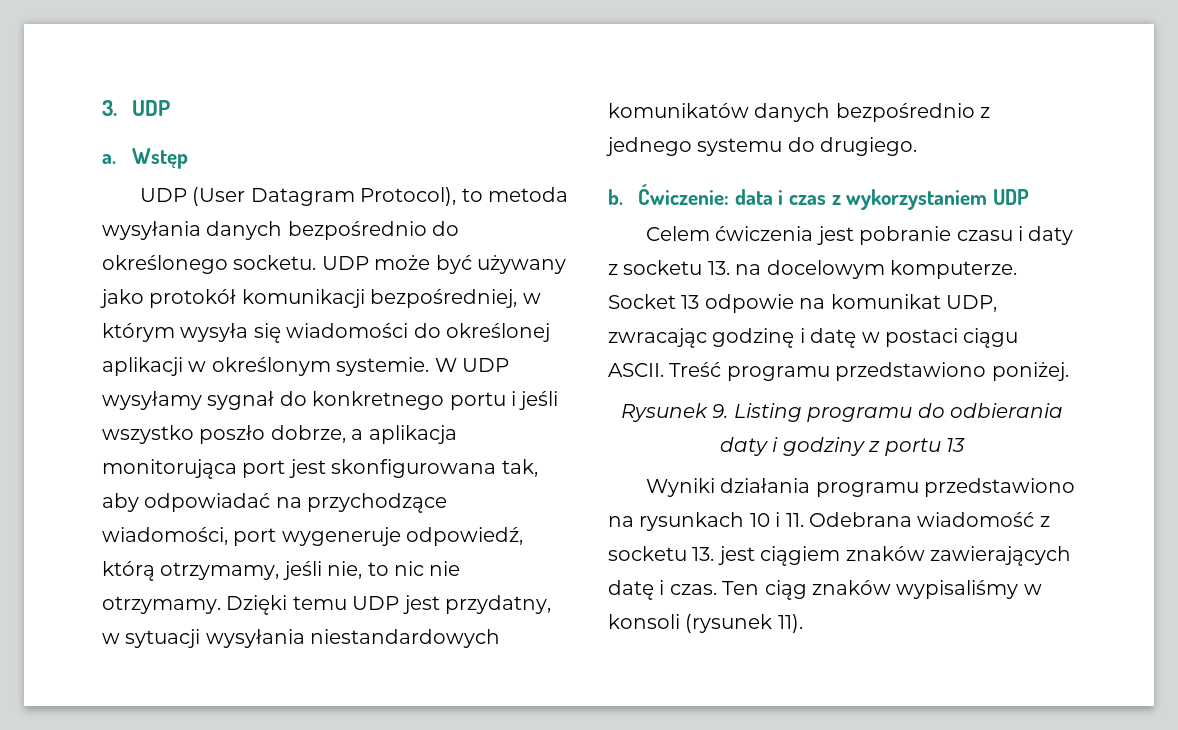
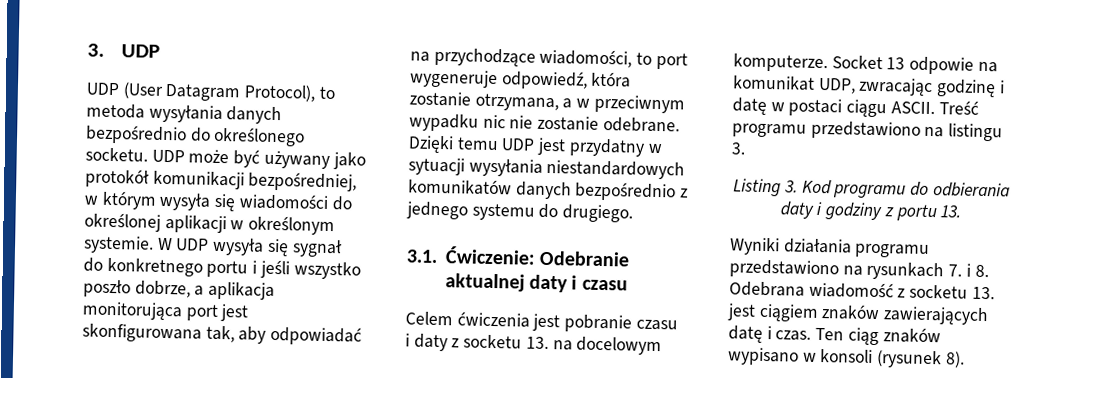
[102,148,189,169] // a. Wstęp -> (161, 51) none
[102,391,202,410] wysyłamy -> [212,237,289,257] wysyła się
(228, 536) none -> [636,52,653,65] to
[102,561,461,581] [102,596,221,614] którą otrzymamy, jeśli nie, to nic nie otrzymamy. -> [591,71,632,88] [409,91,685,114] [409,113,680,133] która zostanie otrzymana, a w przeciwnym wypadku nic nie zostanie odebrane.
[445,595,551,614] przydatny, -> [568,138,645,157] przydatny
[608,184,1030,210] b. Ćwiczenie: data i czas z wykorzystaniem UDP -> [406,246,631,267] [444,273,628,293] 3.1. Ćwiczenie: Odebranie aktualnej daty i czasu
[991,362,1069,381] [621,403,802,422] poniżej. // Rysunek 9. Listing -> [924,123,1004,142] [731,142,746,155] [733,178,832,197] na listingu 3. // Listing 3. Kod
[946,438,965,452] 13 -> [940,205,962,218] 13.
[749,512,804,527] 10 i 11. -> [948,263,989,278] 7. i 8.
[896,580,1019,599] wypisaliśmy -> [728,347,799,366] wypisano
[777,614,803,633] 11). -> [944,351,965,368] 8).

